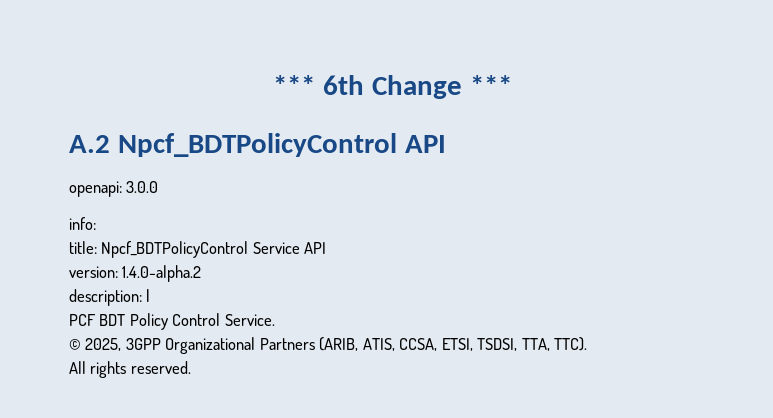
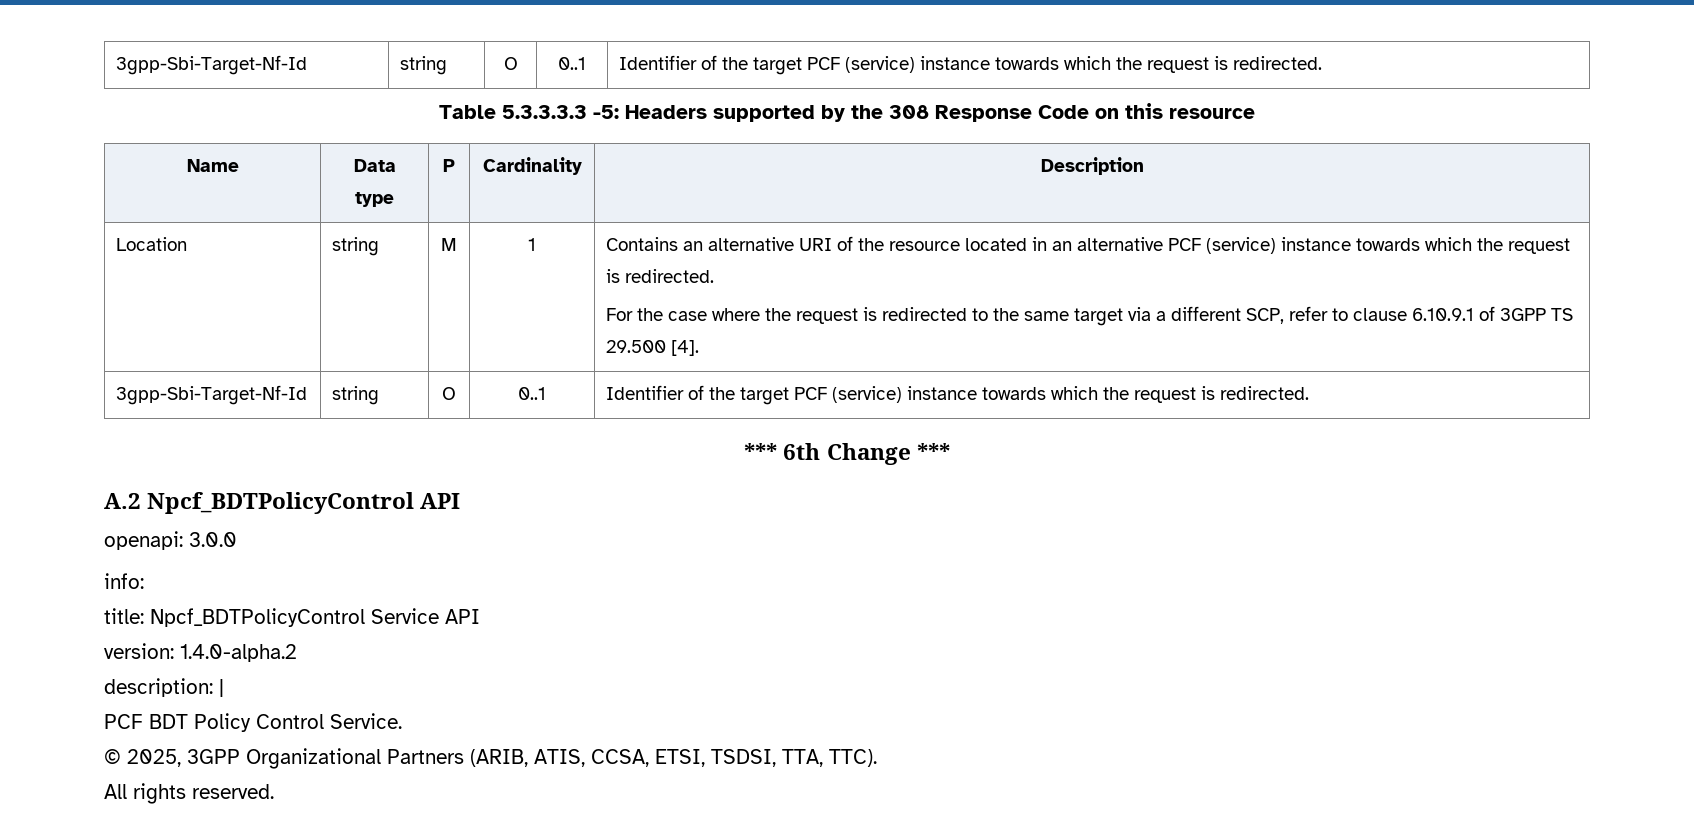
(273, 85) none -> [116,55,308,75] [400,56,448,75] [503,57,518,70] [558,57,586,70] [619,55,1323,75] [439,103,1255,122] [186,159,239,172] [353,159,396,172] [355,192,394,207] [443,159,455,172] [482,157,582,175] [1040,157,1144,175] [116,237,188,251] [332,237,380,256] [441,238,457,251] [528,238,536,251] [606,236,1571,254] [606,269,715,283] [606,306,1574,326] [606,340,700,356] [116,385,308,405] [332,386,380,405] [442,387,456,400] [518,387,546,400] [606,385,1310,405] 3gpp-Sbi-Target-Nf-Id | string | O | 0..1 | Identifier of the target PCF (service) instance towards which the request is redirected. // Table 5.3.3.3.3 -5: Headers supported by the 308 Response Code on this resource // Name | Data type | P | Cardinality | Description // Location | string | M | 1 | Contains an alternative URI of the resource located in an alternative PCF (service) instance towards which the request is redirected. // For the case where the request is redirected to the same target via a different SCP, refer to clause 6.10.9.1 of 3GPP TS 29.500 [4]. // 3gpp-Sbi-Target-Nf-Id | string | O | 0..1 | Identifier of the target PCF (service) instance towards which the request is redirected. //

